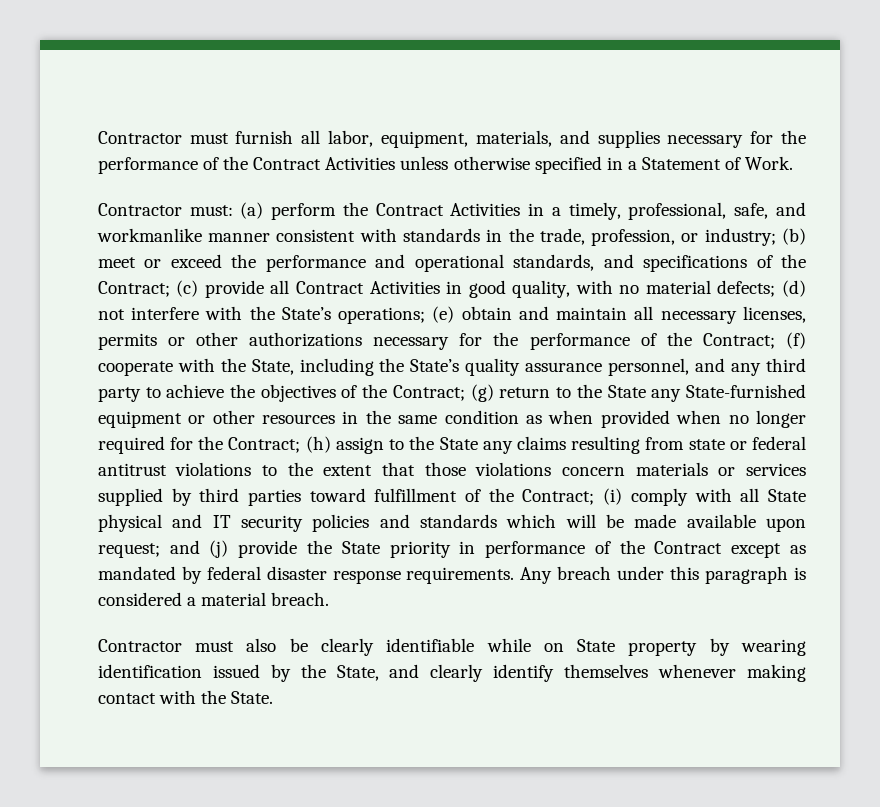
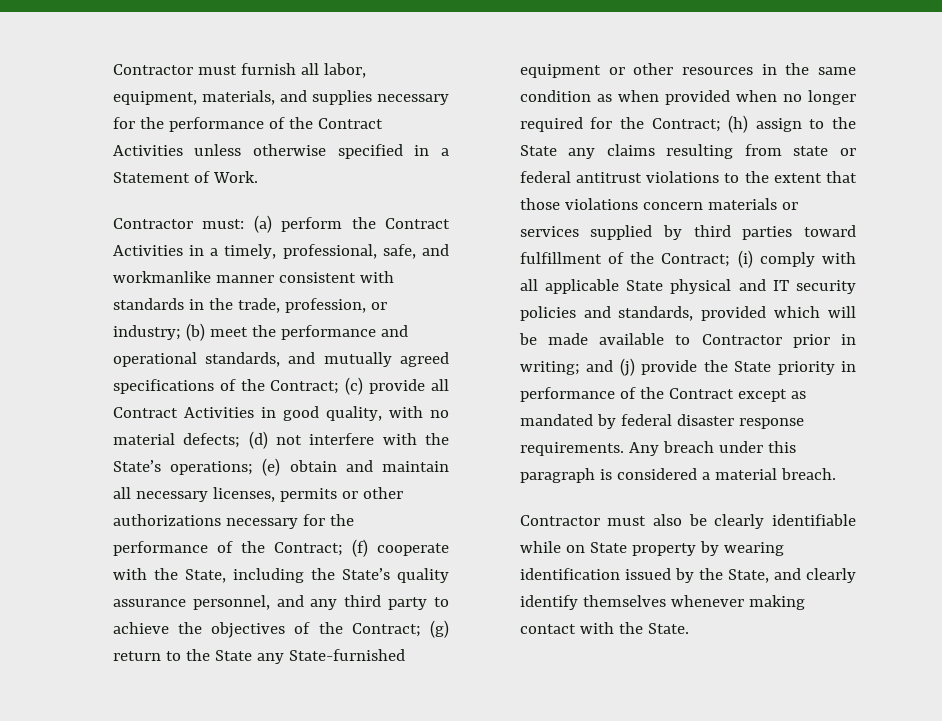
[144,254,222,268] or exceed -> (248, 332) none
(634, 261) none -> [323,352,450,367] mutually agreed
(760, 495) none -> [545,279,620,294] applicable
[419,514,497,528] standards -> [618,306,767,321] standards, provided
[765,518,806,532] [97,543,160,558] upon request; -> [675,334,856,348] [519,361,580,375] to Contractor prior in writing;

